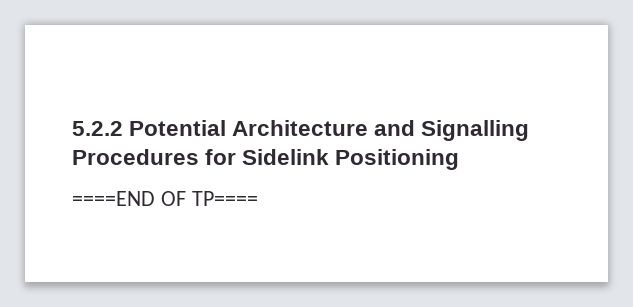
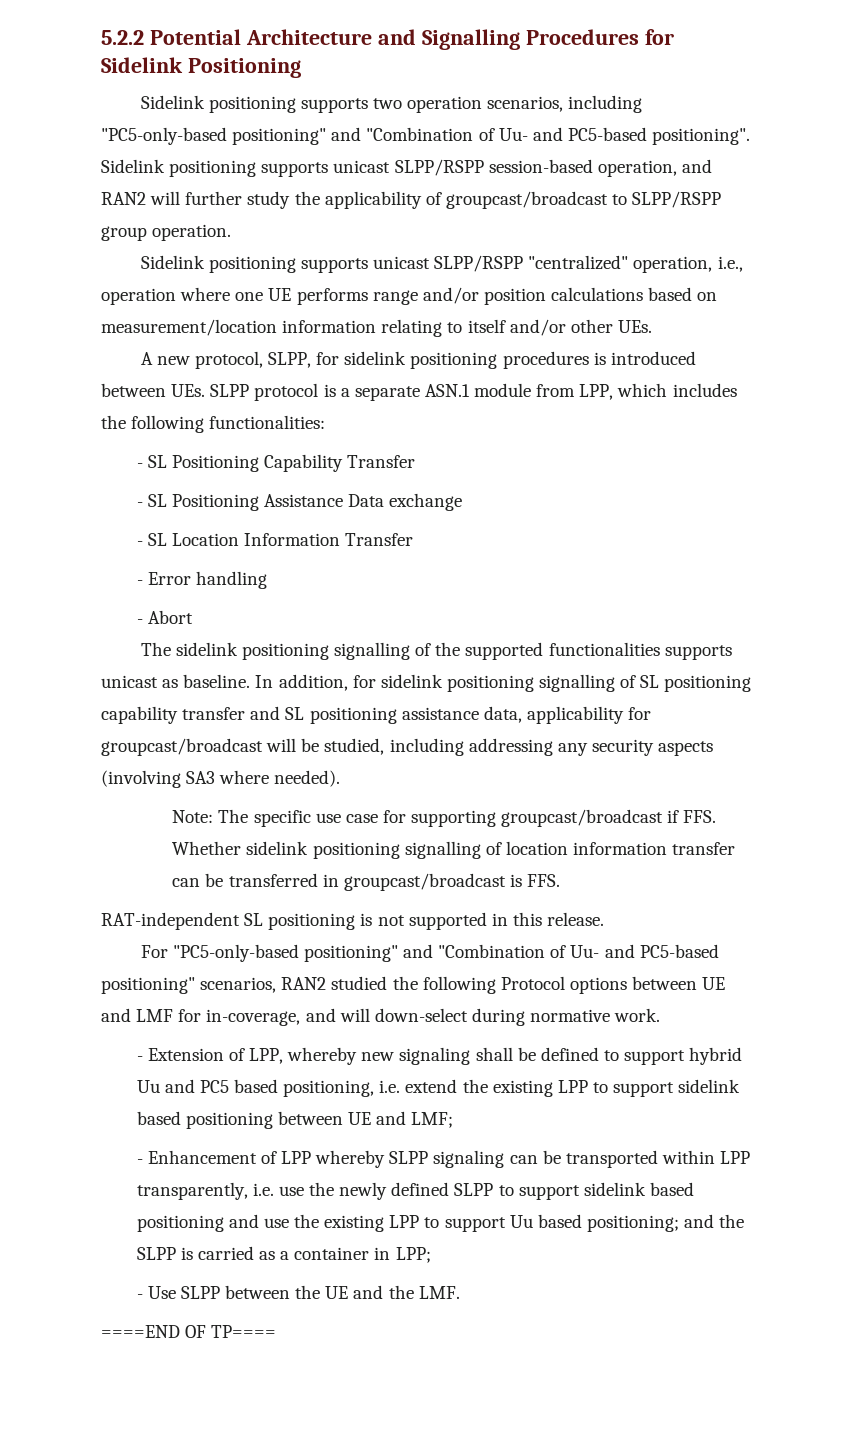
(460, 159) none -> [140,95,643,113] [101,127,751,145] [101,159,712,177] [101,191,722,209] [101,224,232,241] [140,255,743,273] [101,287,718,305] [101,319,652,337] [140,351,696,369] [101,383,737,401] [101,415,326,433] [136,454,416,472] [136,493,463,511] [136,533,414,546] [136,571,267,589] [136,610,193,624] [140,642,732,660] [101,674,752,692] [101,706,652,724] [101,738,714,756] [101,770,341,788] [172,809,717,827] [172,841,736,859] [172,873,561,891] [101,912,605,930] [140,944,719,962] [101,976,726,994] [101,1008,661,1026] [136,1047,743,1065] [136,1079,741,1097] [136,1111,454,1129] [136,1150,751,1168] [136,1182,694,1200] [136,1214,745,1232] [136,1246,431,1263] [136,1285,460,1299] // Sidelink positioning supports two operation scenarios, including "PC5-only-based positioning" and "Combination of Uu- and PC5-based positioning". Sidelink positioning supports unicast SLPP/RSPP session-based operation, and RAN2 will further study the applicability of groupcast/broadcast to SLPP/RSPP group operation. // Sidelink positioning supports unicast SLPP/RSPP "centralized" operation, i.e., operation where one UE performs range and/or position calculations based on measurement/location information relating to itself and/or other UEs. // A new protocol, SLPP, for sidelink positioning procedures is introduced between UEs. SLPP protocol is a separate ASN.1 module from LPP, which includes the following functionalities: // - SL Positioning Capability Transfer // - SL Positioning Assistance Data exchange // - SL Location Information Transfer // - Error handling // - Abort // The sidelink positioning signalling of the supported functionalities supports unicast as baseline. In addition, for sidelink positioning signalling of SL positioning capability transfer and SL positioning assistance data, applicability for groupcast/broadcast will be studied, including addressing any security aspects (involving SA3 where needed). // Note: The specific use case for supporting groupcast/broadcast if FFS. Whether sidelink positioning signalling of location information transfer can be transferred in groupcast/broadcast is FFS. // RAT-independent SL positioning is not supported in this release. // For "PC5-only-based positioning" and "Combination of Uu- and PC5-based positioning" scenarios, RAN2 studied the following Protocol options between UE and LMF for in-coverage, and will down-select during normative work. // - Extension of LPP, whereby new signaling shall be defined to support hybrid Uu and PC5 based positioning, i.e. extend the existing LPP to support sidelink based positioning between UE and LMF; // - Enhancement of LPP whereby SLPP signaling can be transported within LPP transparently, i.e. use the newly defined SLPP to support sidelink based positioning and use the existing LPP to support Uu based positioning; and the SLPP is carried as a container in LPP; // - Use SLPP between the UE and the LMF.

